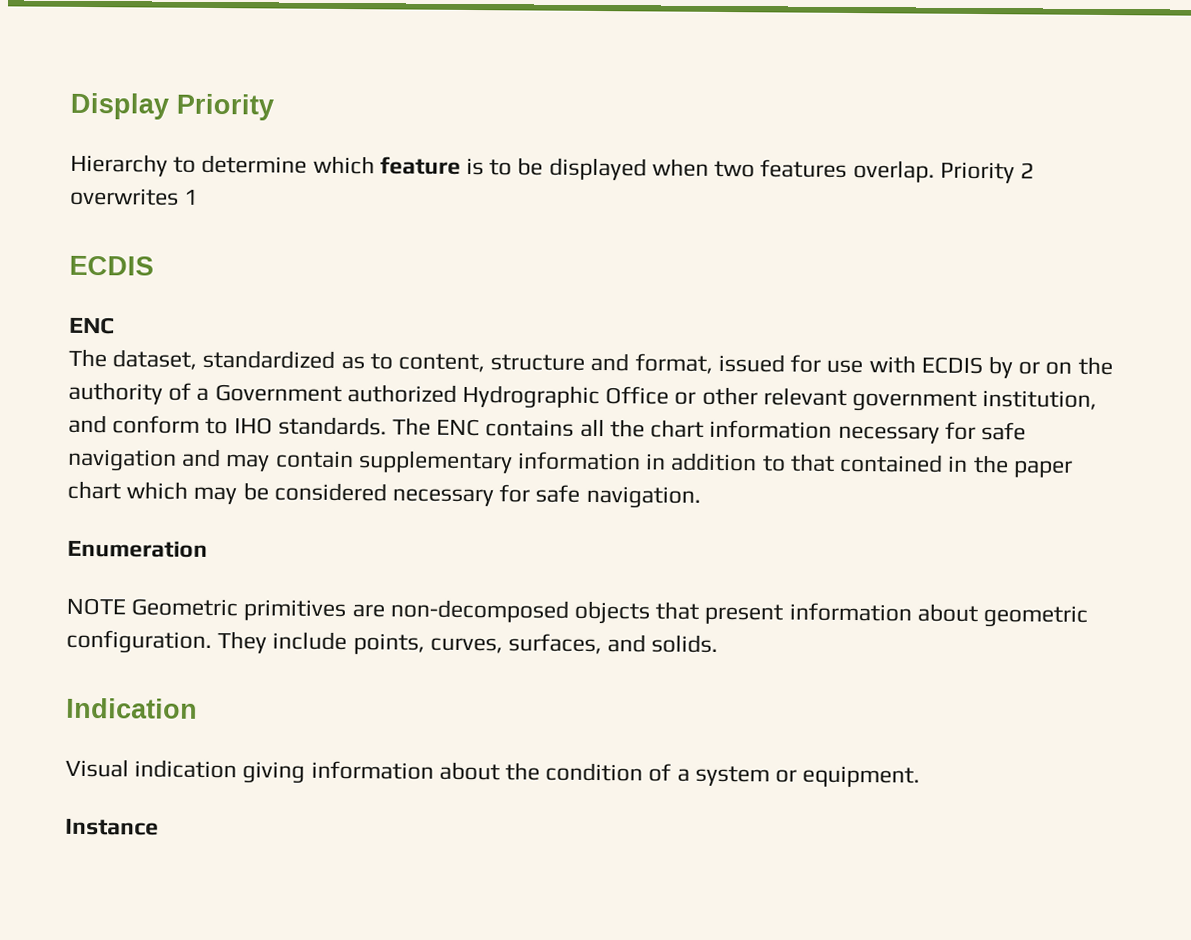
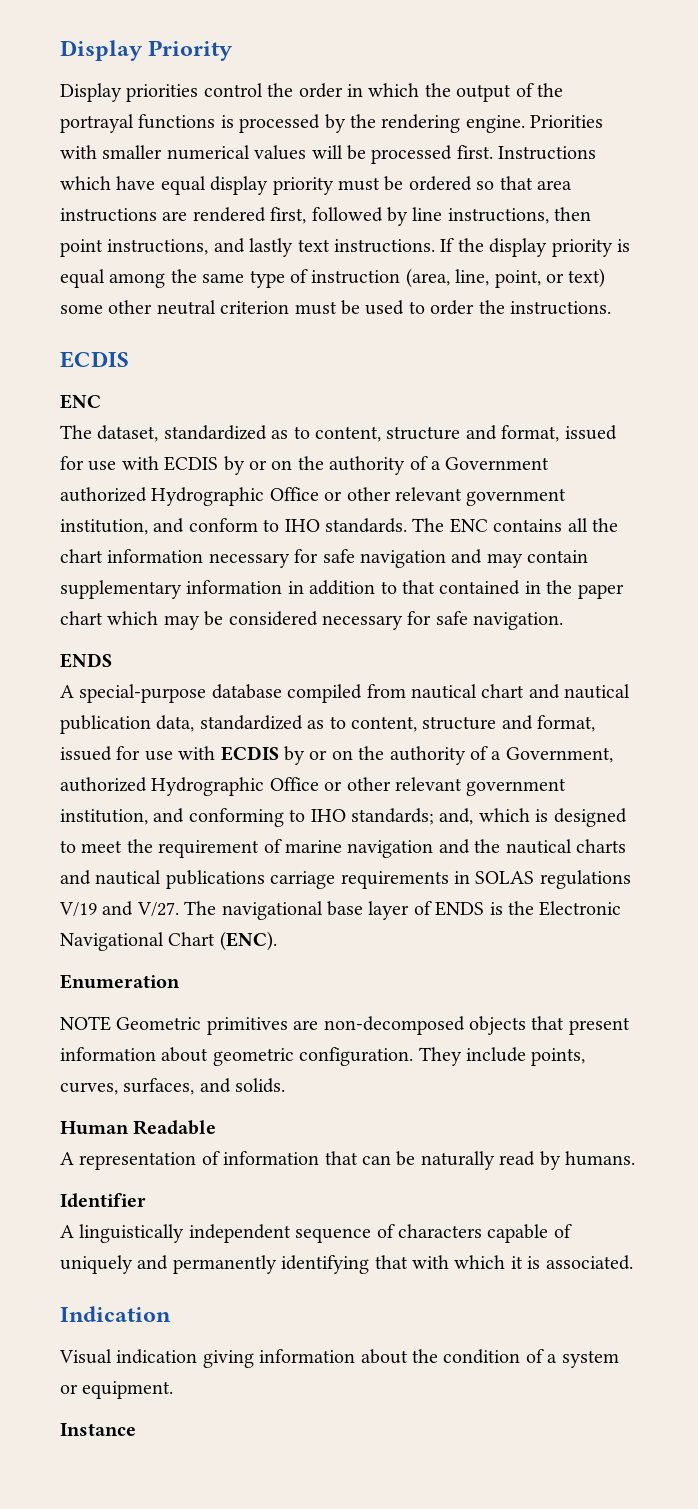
[70,153,1034,184] [70,187,199,206] Hierarchy to determine which feature is to be displayed when two features overlap. Priority 2 overwrites 1 -> [60,83,563,102] [60,114,604,133] [60,145,597,164] [60,176,572,195] [60,207,592,226] [60,238,630,257] [60,268,606,288] [60,300,611,315] Display priorities control the order in which the output of the portrayal functions is processed by the rendering engine. Priorities with smaller numerical values will be processed first. Instructions which have equal display priority must be ordered so that area instructions are rendered first, followed by line instructions, then point instructions, and lastly text instructions. If the display priority is equal among the same type of instruction (area, line, point, or text) some other neutral criterion must be used to order the instructions.
(701, 497) none -> [60,653,112,668] [60,684,631,703] [60,715,596,734] [60,746,613,765] [60,777,567,796] [60,808,627,827] [60,839,626,858] [60,870,631,889] [59,901,622,920] [60,931,277,951] // ENDS // A special-purpose database compiled from nautical chart and nautical publication data, standardized as to content, structure and format, issued for use with ECDIS by or on the authority of a Government, authorized Hydrographic Office or other relevant government institution, and conforming to IHO standards; and, which is designed to meet the requirement of marine navigation and the nautical charts and nautical publications carriage requirements in SOLAS regulations V/19 and V/27. The navigational base layer of ENDS is the Electronic Navigational Chart (ENC).
(719, 643) none -> [60,1120,217,1135] [60,1151,635,1170] [60,1193,146,1208] [60,1224,572,1243] [60,1255,633,1274] // Human Readable // A representation of information that can be naturally read by humans. // Identifier // A linguistically independent sequence of characters capable of uniquely and permanently identifying that with which it is associated.

